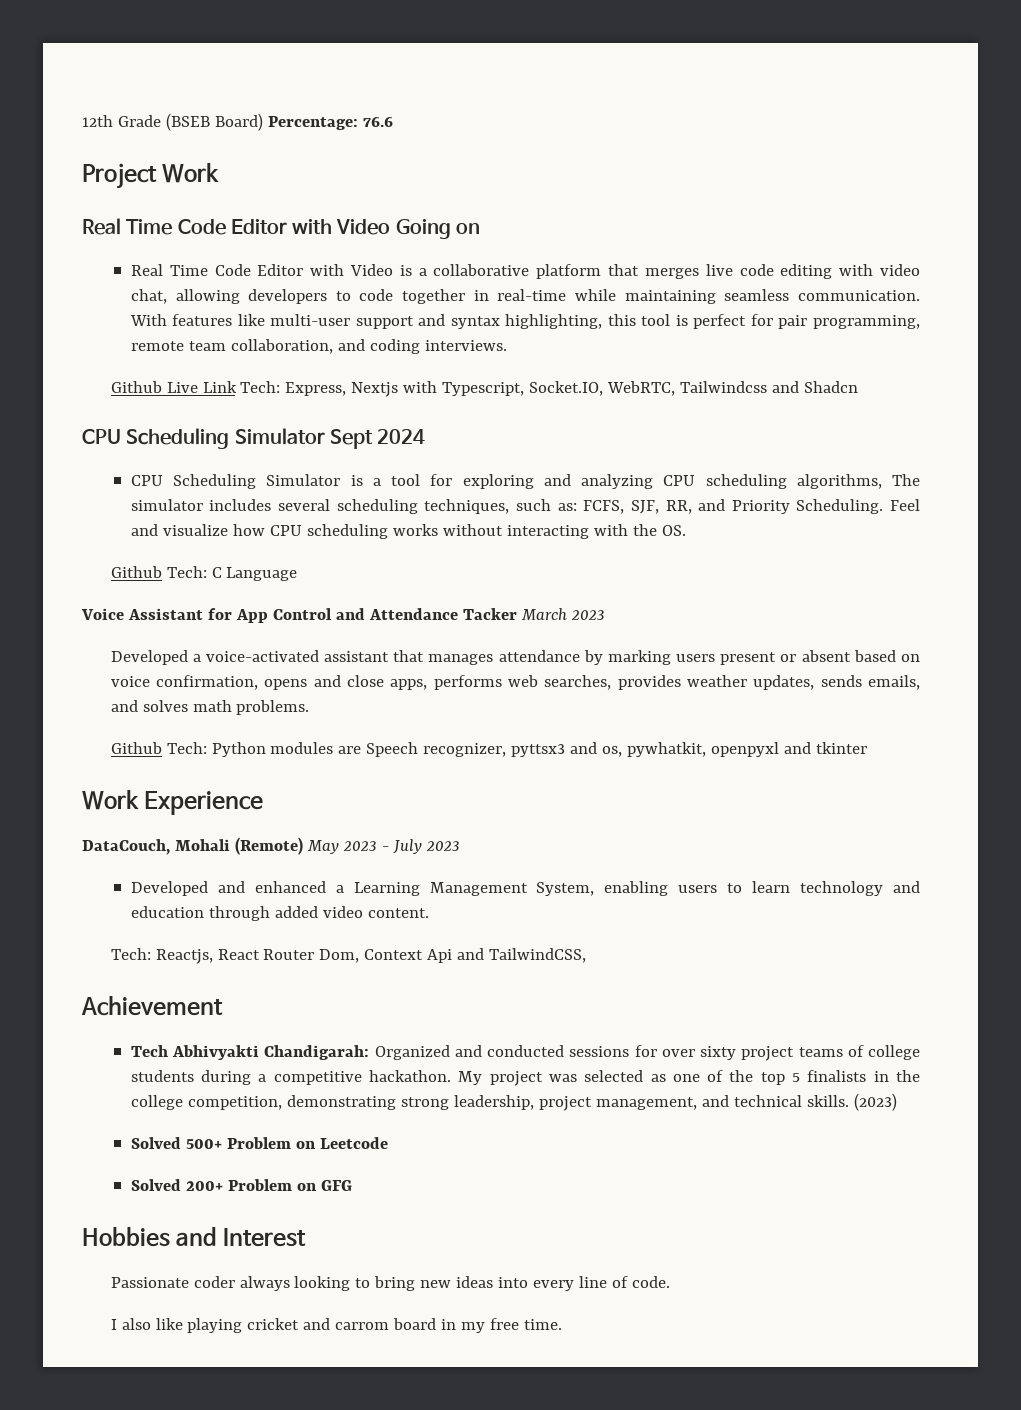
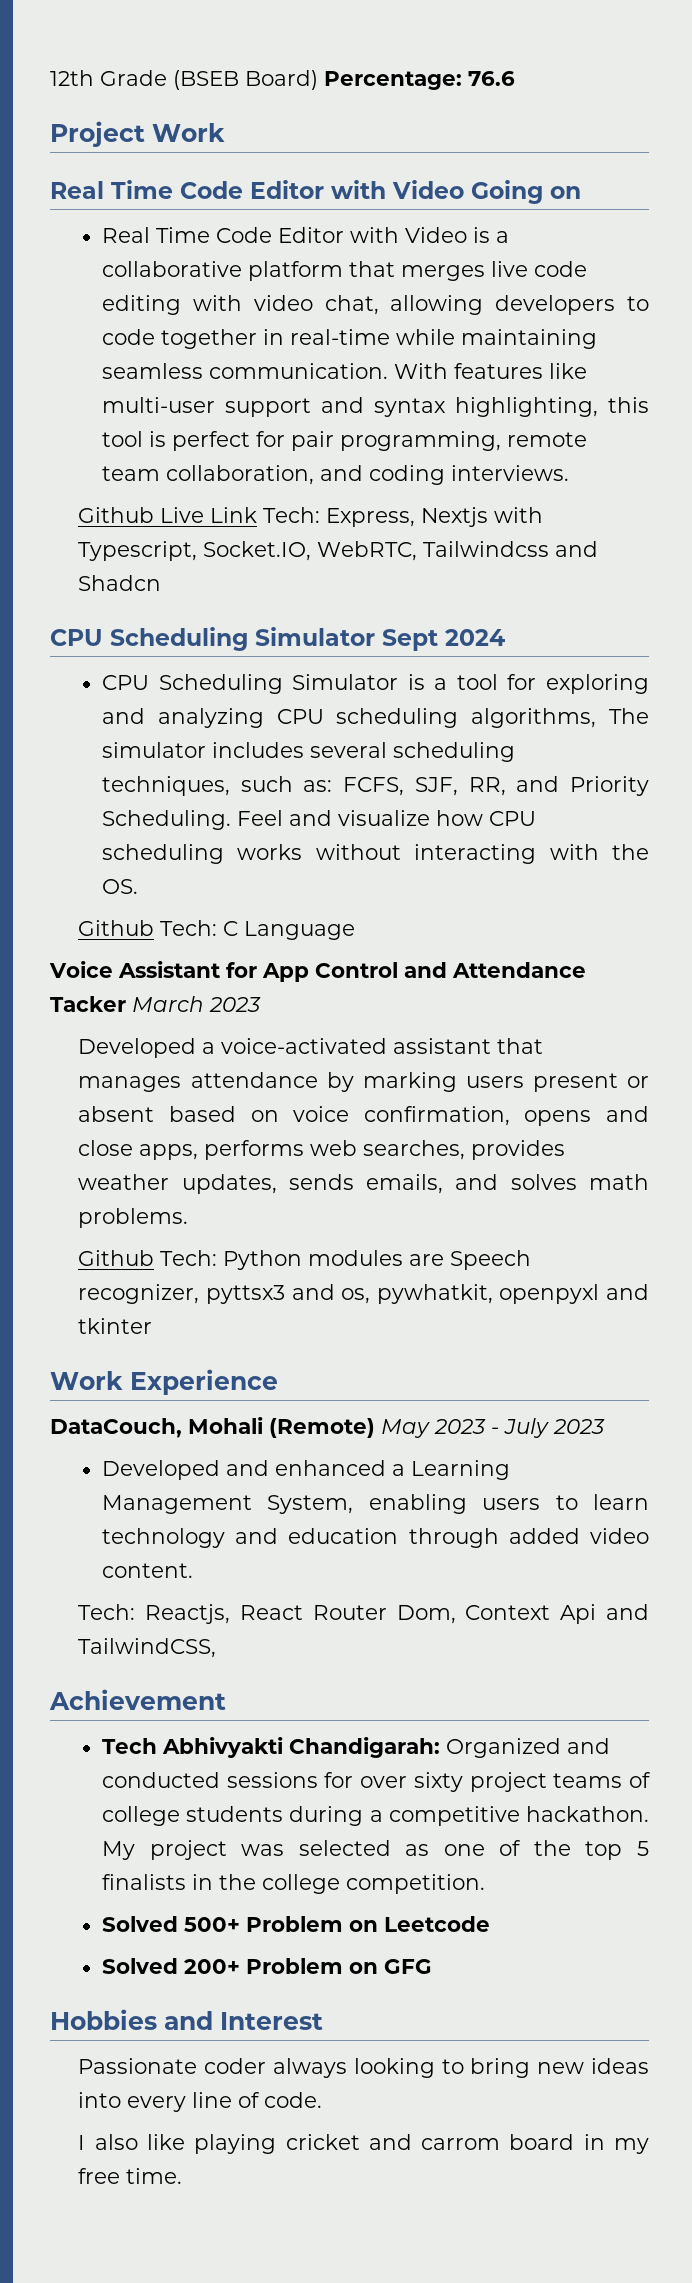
[187,1093,897,1111] competition, demonstrating strong leadership, project management, and technical skills. (2023) -> [346,1874,486,1894] competition.

